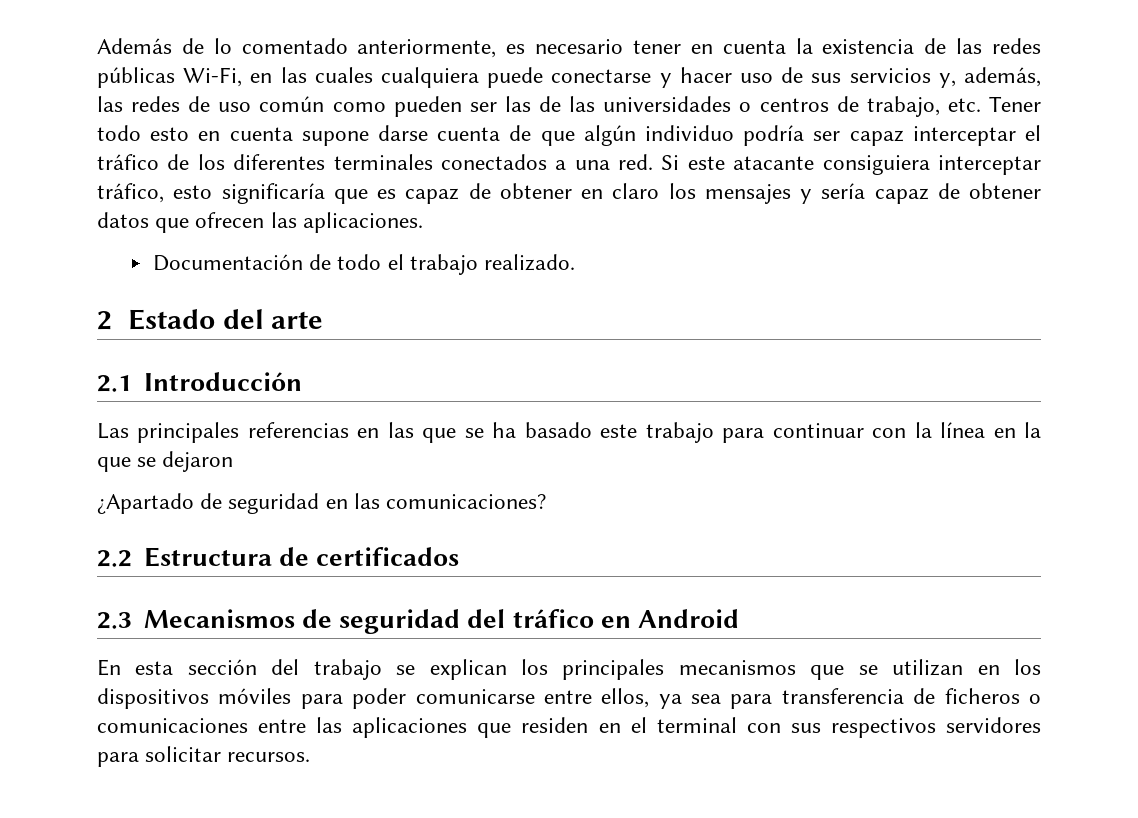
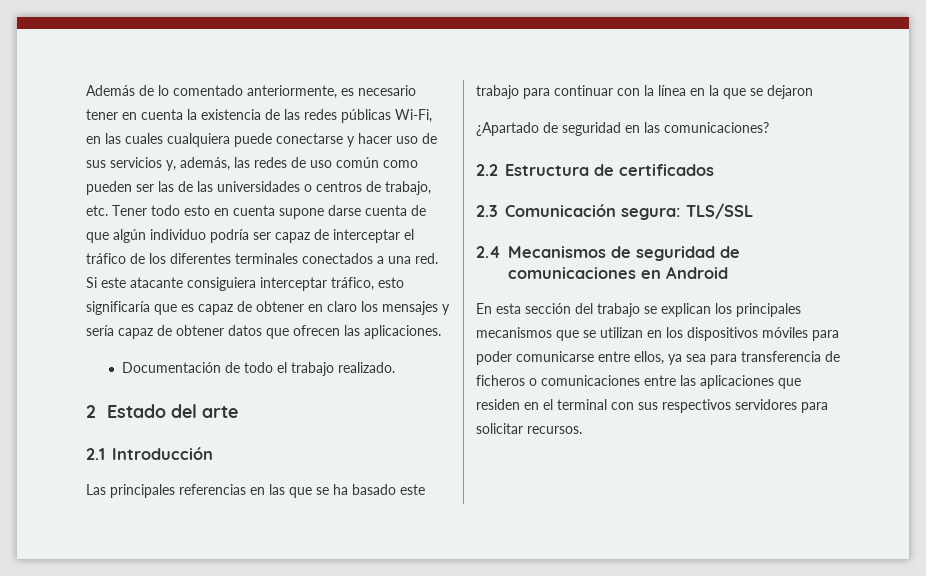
(904, 138) none -> [314,229,329,240] de
(132, 620) none -> [505,203,753,220] [476,246,501,258] Comunicación segura: TLS/SSL // 2.4
[467,609,594,628] del tráfico -> [720,246,740,258] [508,267,636,279] de comunicaciones

